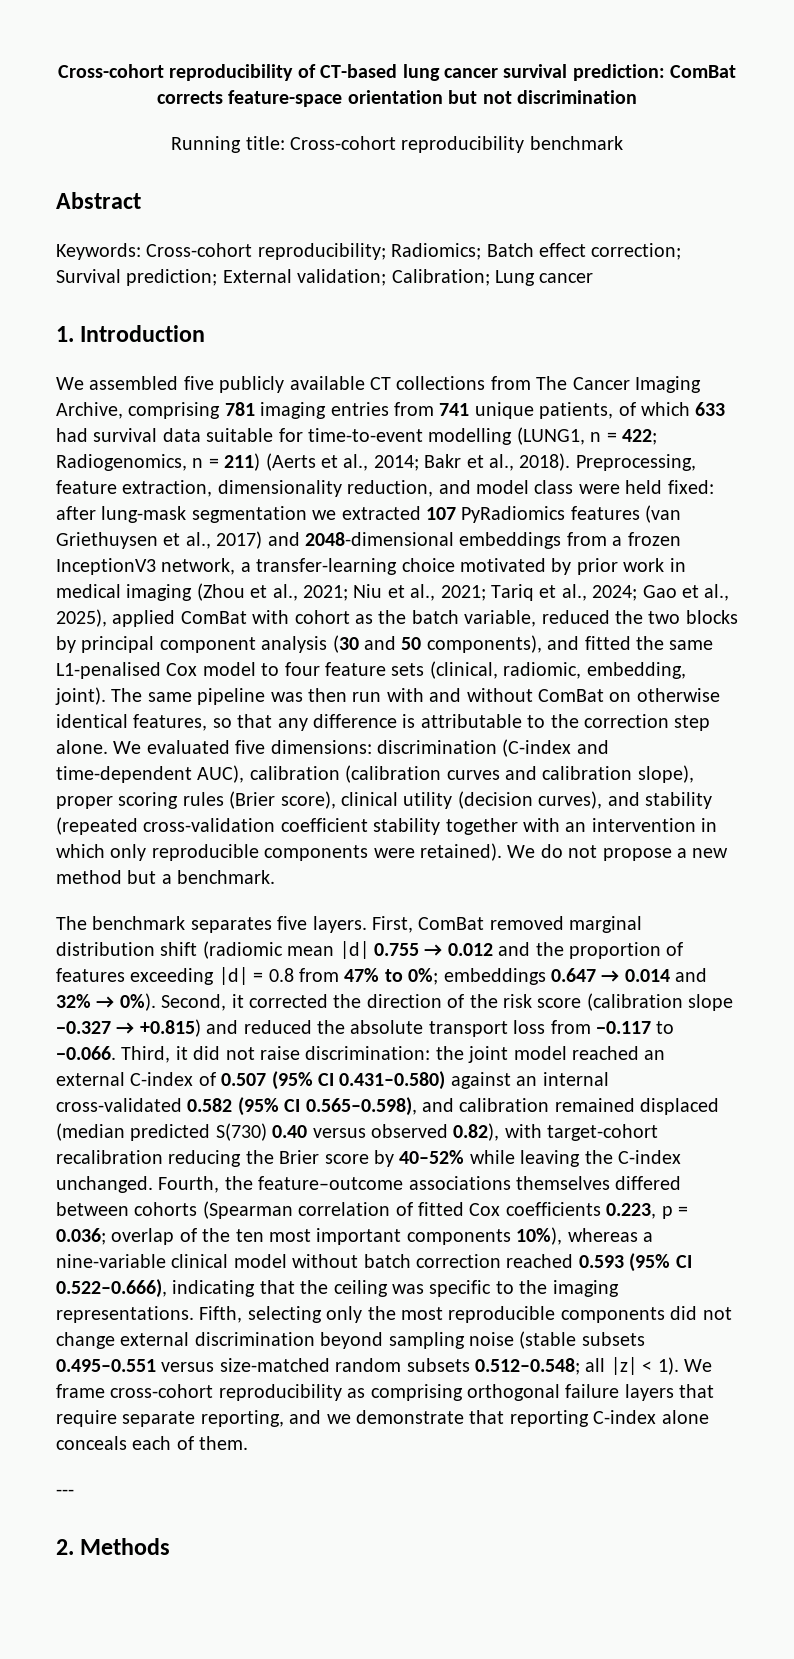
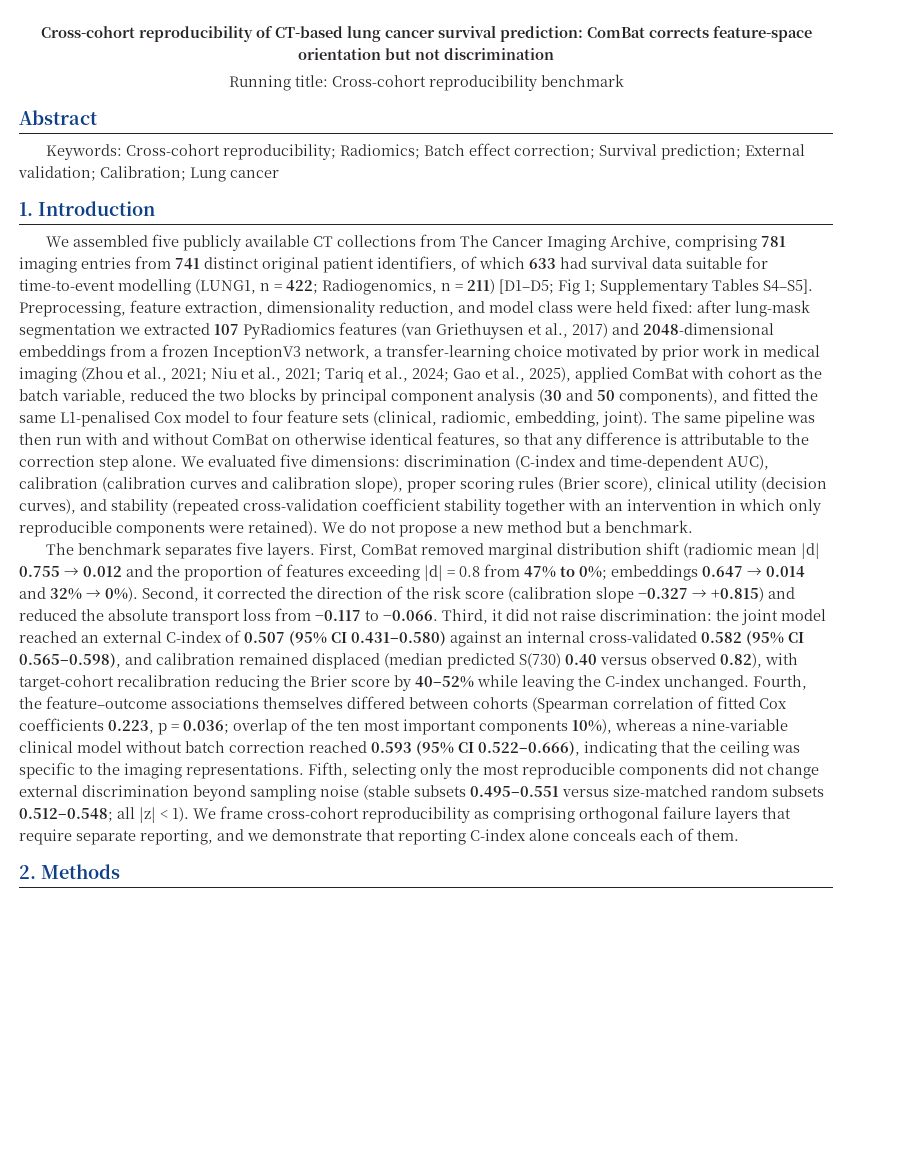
[474,402,614,419] unique patients, -> [204,256,457,273] distinct original patient identifiers,
[265,453,571,471] (Aerts et al., 2014; Bakr et al., 2018). -> [499,279,813,295] [D1–D5; Fig 1; Supplementary Tables S4–S5].
[56,1489,74,1496] // --- -> (739, 835) none

